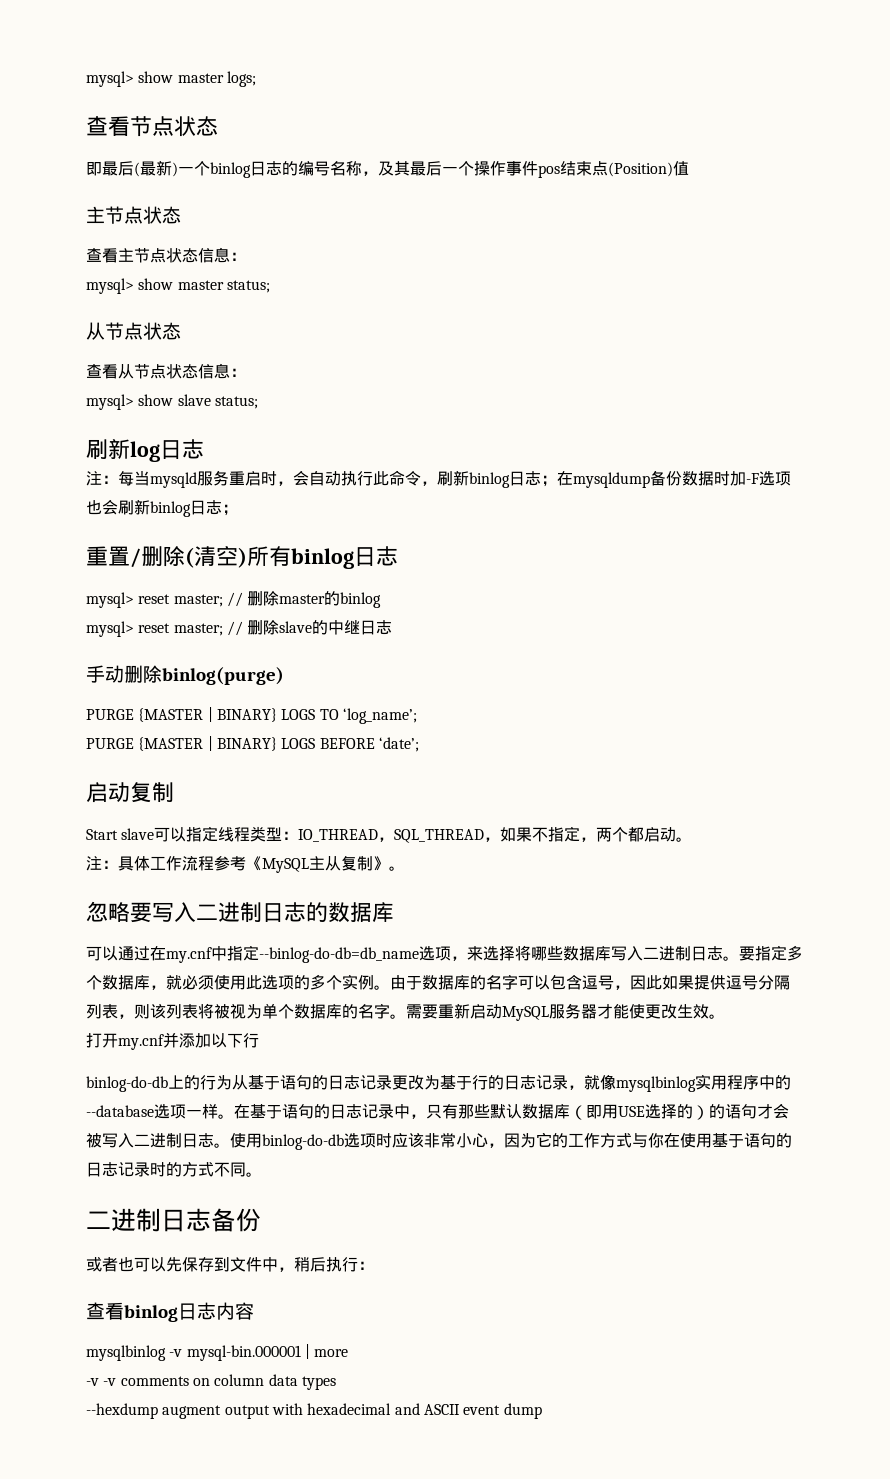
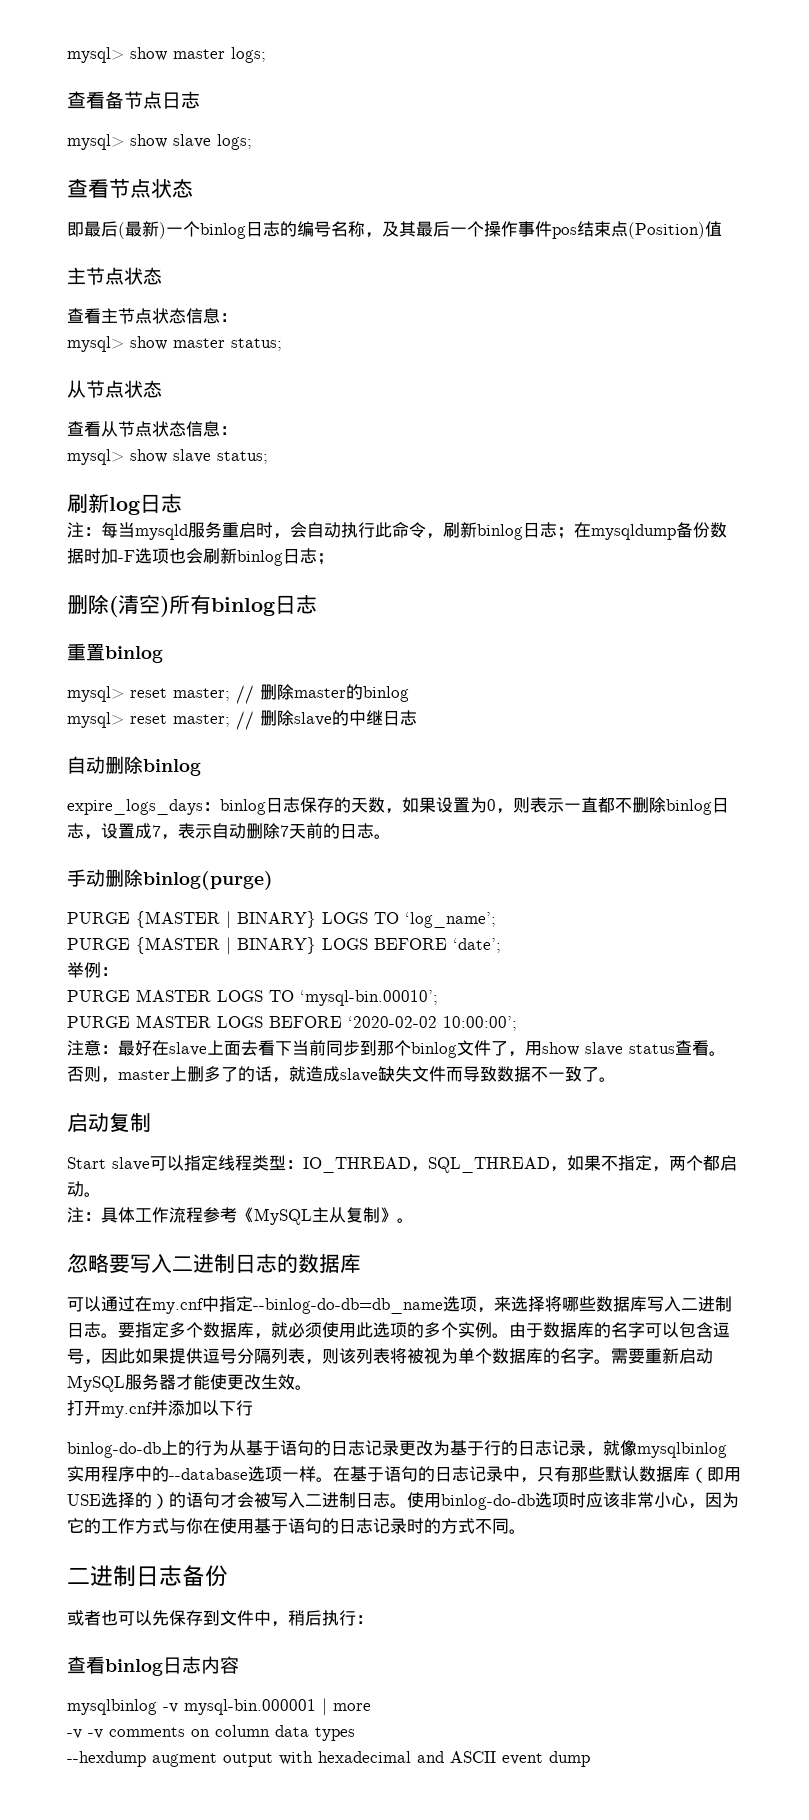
(256, 79) none -> [67,91,200,109] [67,134,252,150] // 查看备节点日志 // mysql> show slave logs;
[86,546,141,568] 重置/ -> (334, 559) none
(398, 556) none -> [67,643,163,663] // 重置binlog
(393, 627) none -> [67,756,201,776] [67,797,729,815] [67,823,391,840] // 自动删除binlog // expire_logs_days：binlog日志保存的天数，如果设置为0，则表示一直都不删除binlog日志，设置成7，表示自动删除7天前的日志。
(419, 744) none -> [67,962,118,978] [67,989,438,1006] [67,1015,517,1031] [67,1040,726,1058] [67,1066,616,1083] // 举例： // PURGE MASTER LOGS TO ‘mysql-bin.00010’; // PURGE MASTER LOGS BEFORE ‘2020-02-02 10:00:00’; // 注意：最好在slave上面去看下当前同步到那个binlog文件了，用show slave status查看。否则，master上删多了的话，就造成slave缺失文件而导致数据不一致了。

